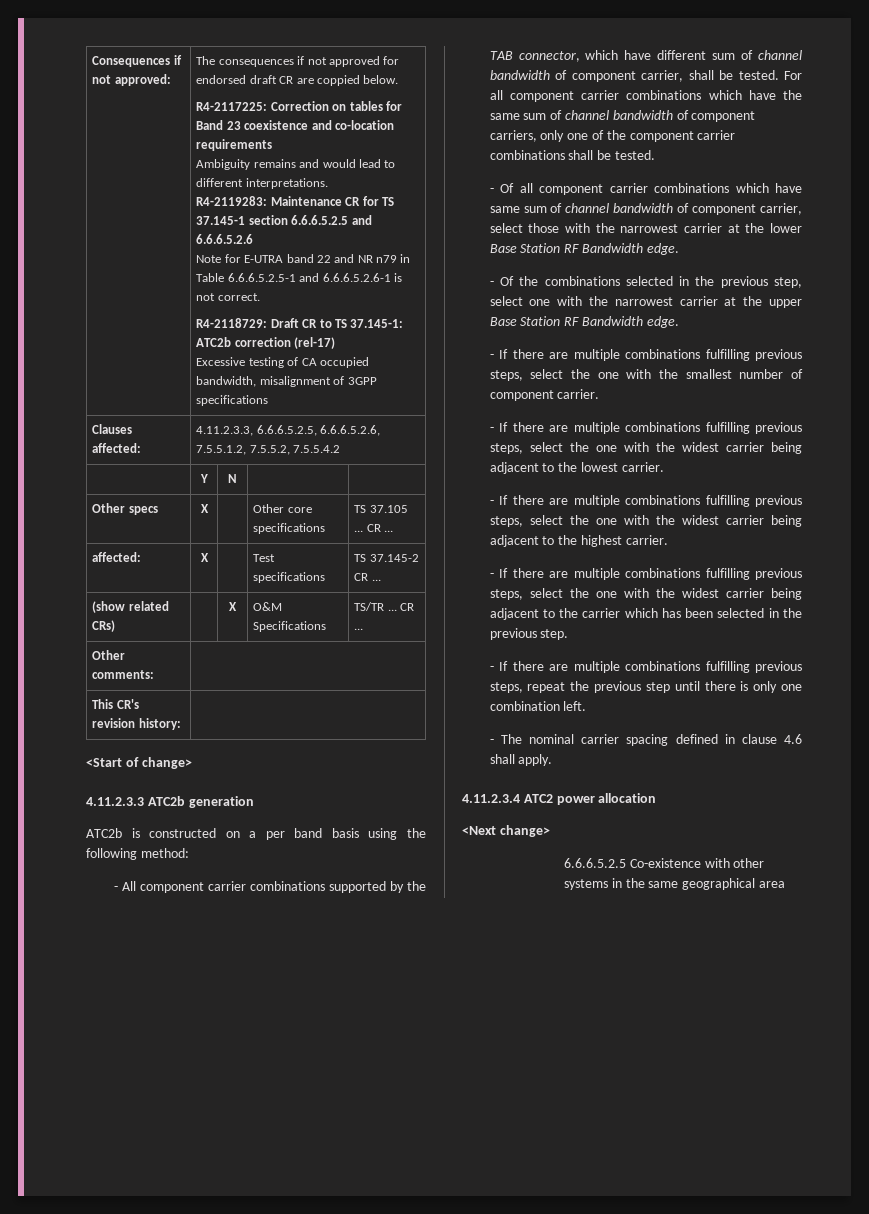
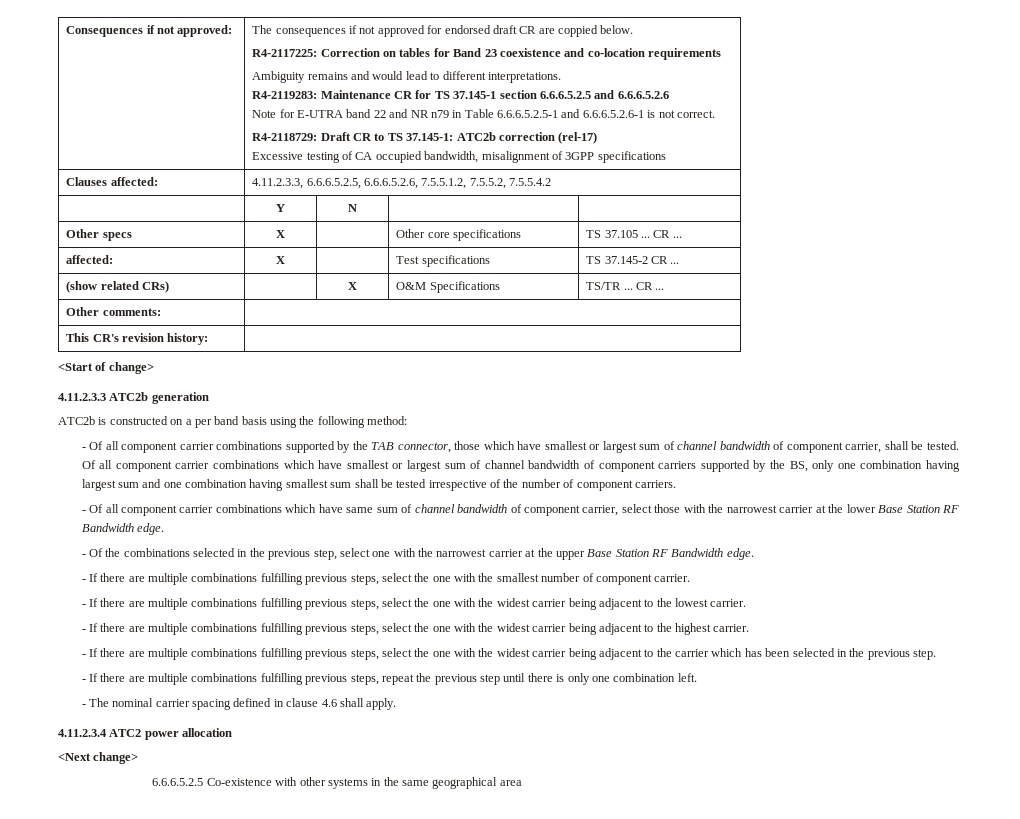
[121,881,136,891] All -> [89,441,119,450] Of all
[585,50,707,60] which have different -> [454,441,637,453] those which have smallest or largest
[784,71,802,80] [489,90,802,102] [489,110,756,122] [489,130,736,142] [489,150,656,160] For all component carrier combinations which have the same sum of channel bandwidth of component carriers, only one of the component carrier combinations shall be tested. -> [81,460,961,472] [81,479,676,491] Of all component carrier combinations which have smallest or largest sum of channel bandwidth of component carriers supported by the BS, only one combination having largest sum and one combination having smallest sum shall be tested irrespective of the number of component carriers.

